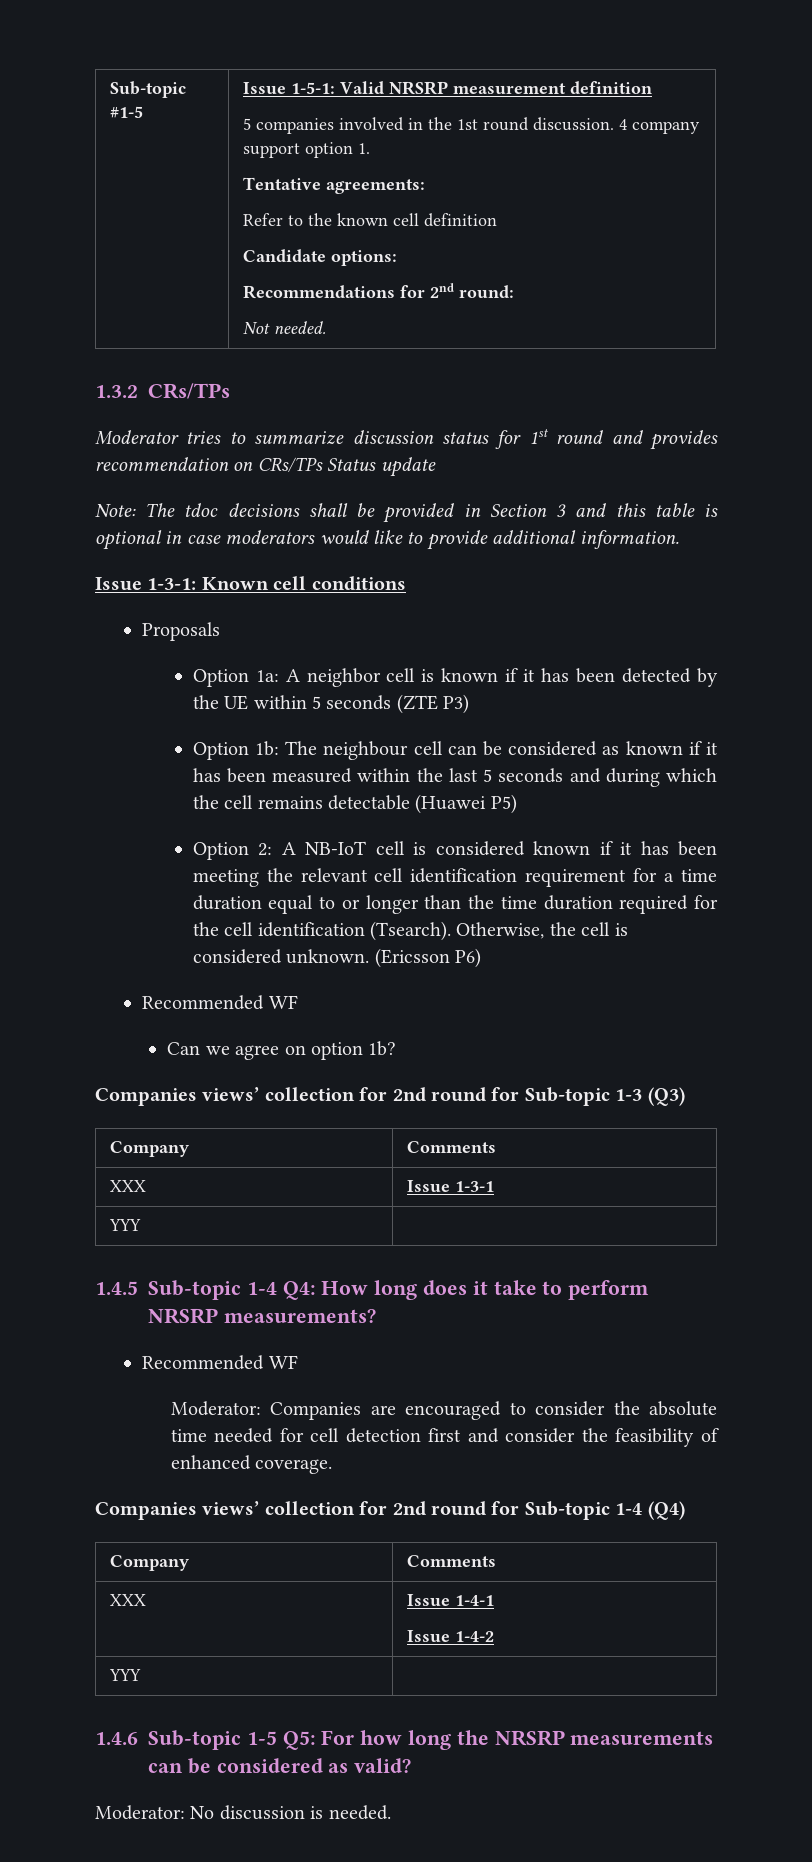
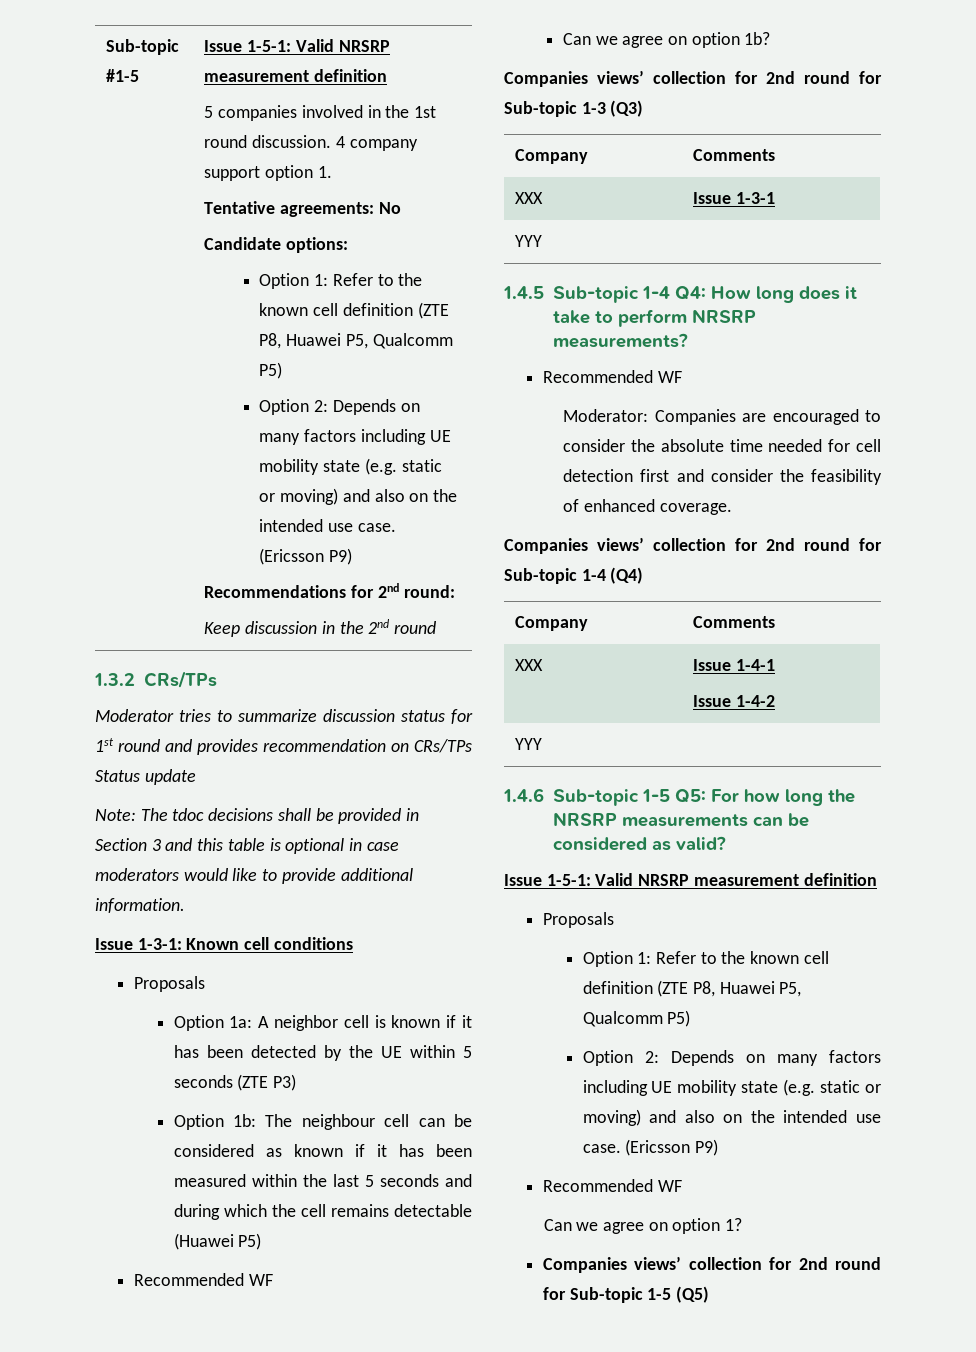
[243,213,498,227] [243,249,398,266] [243,283,515,299] [243,321,327,334] // Refer to the known cell definition // Candidate options: // Recommendations for 2nd round: // Not needed. -> [378,202,401,214] [204,237,349,253] [259,273,423,289] [259,302,449,319] [259,333,453,349] [259,362,283,379] [259,399,420,415] [259,429,451,445] [259,458,442,475] [259,488,457,505] [259,519,396,532] [259,548,353,565] [204,583,455,598] [204,619,437,637] No // Candidate options: // Option 1: Refer to the known cell definition (ZTE P8, Huawei P5, Qualcomm P5) // Option 2: Depends on many factors including UE mobility state (e.g. static or moving) and also on the intended use case. (Ericsson P9) // Recommendations for 2nd round: // Keep discussion in the 2nd round
[192,841,717,860] [192,868,717,887] [192,895,718,914] [192,921,628,941] [192,948,481,968] // Option 2: A NB-IoT cell is considered known if it has been meeting the relevant cell identification requirement for a time duration equal to or longer than the time duration required for the cell identification (Tsearch). Otherwise, the cell is considered unknown. (Ericsson P6) -> (262, 1241) none
[95,1805,391,1820] Moderator: No discussion is needed. -> [504,873,877,886] [543,912,615,928] [582,951,829,967] [582,980,802,997] [582,1010,691,1027] [582,1050,881,1066] [582,1079,881,1096] [582,1109,881,1126] [582,1139,719,1156] [543,1179,682,1192] [543,1218,743,1234] [543,1256,881,1273] [543,1286,710,1303] Issue 1-5-1: Valid NRSRP measurement definition // Proposals // Option 1: Refer to the known cell definition (ZTE P8, Huawei P5, Qualcomm P5) // Option 2: Depends on many factors including UE mobility state (e.g. static or moving) and also on the intended use case. (Ericsson P9) // Recommended WF // Can we agree on option 1? // Companies views’ collection for 2nd round for Sub-topic 1-5 (Q5)

